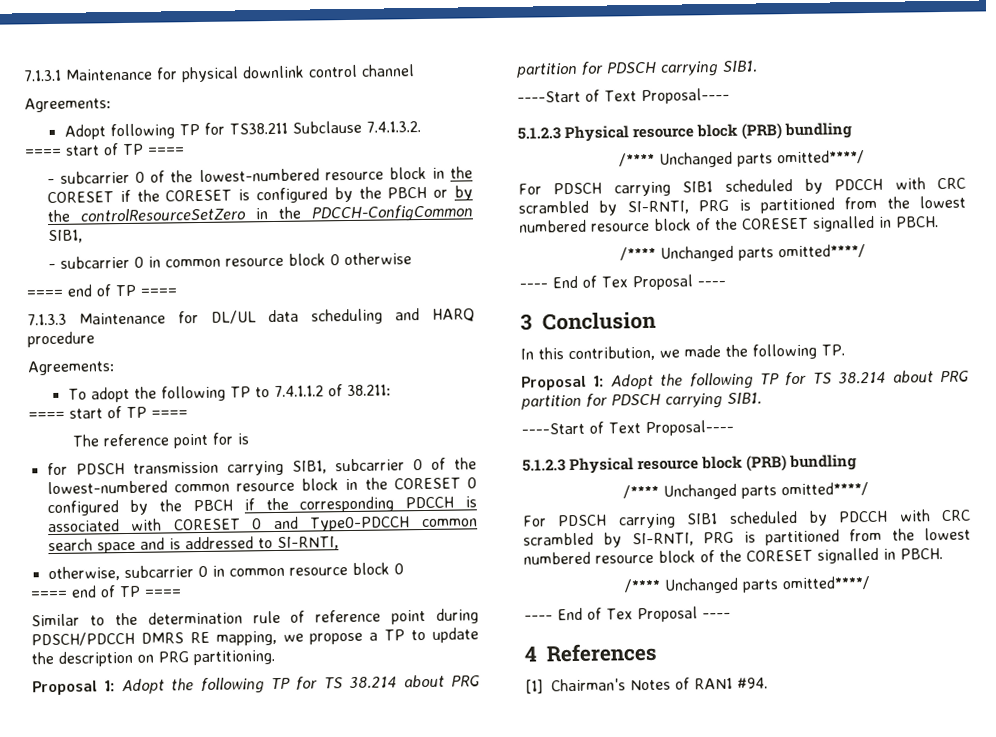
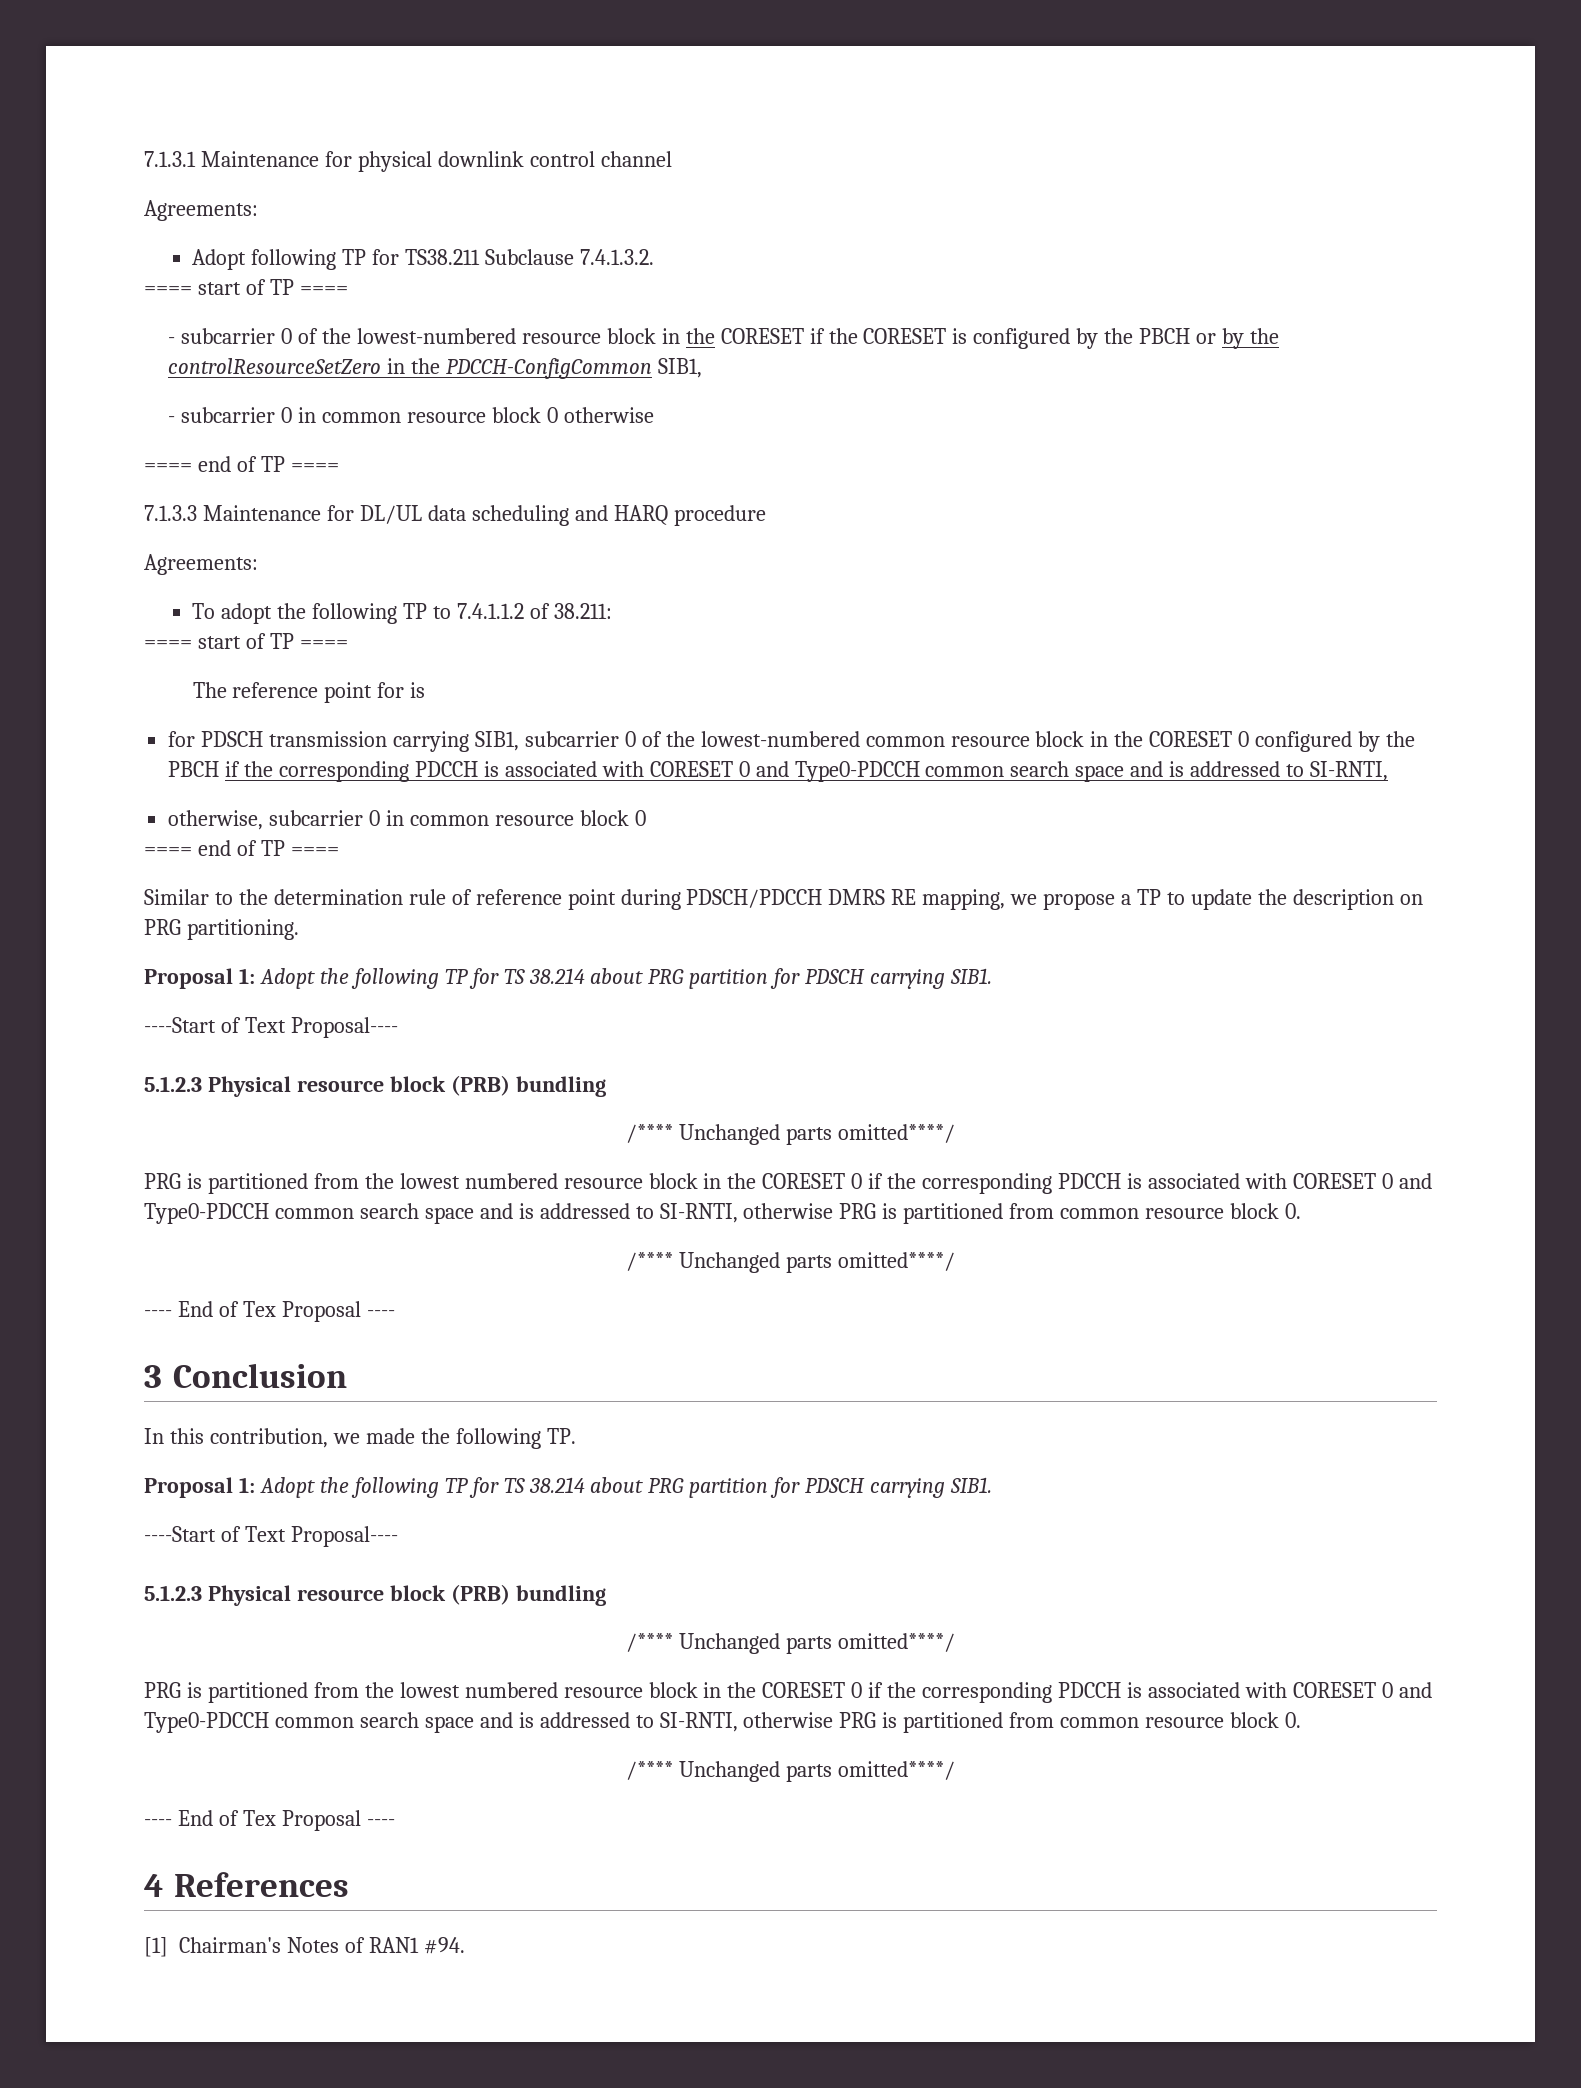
[518,177,966,197] [518,195,966,216] [519,215,939,233] For PDSCH carrying SIB1 scheduled by PDCCH with CRC scrambled by SI-RNTI, PRG is partitioned from the lowest numbered resource block of the CORESET signalled in PBCH. -> [144,1173,1432,1194] [144,1203,1301,1224] PRG is partitioned from the lowest numbered resource block in the CORESET 0 if the corresponding PDCCH is associated with CORESET 0 and Type0-PDCCH common search space and is addressed to SI-RNTI, otherwise PRG is partitioned from common resource block 0.
[522,509,971,529] [523,527,971,548] [523,547,943,565] For PDSCH carrying SIB1 scheduled by PDCCH with CRC scrambled by SI-RNTI, PRG is partitioned from the lowest numbered resource block of the CORESET signalled in PBCH. -> [144,1682,1432,1703] [144,1712,1301,1733] PRG is partitioned from the lowest numbered resource block in the CORESET 0 if the corresponding PDCCH is associated with CORESET 0 and Type0-PDCCH common search space and is addressed to SI-RNTI, otherwise PRG is partitioned from common resource block 0.

